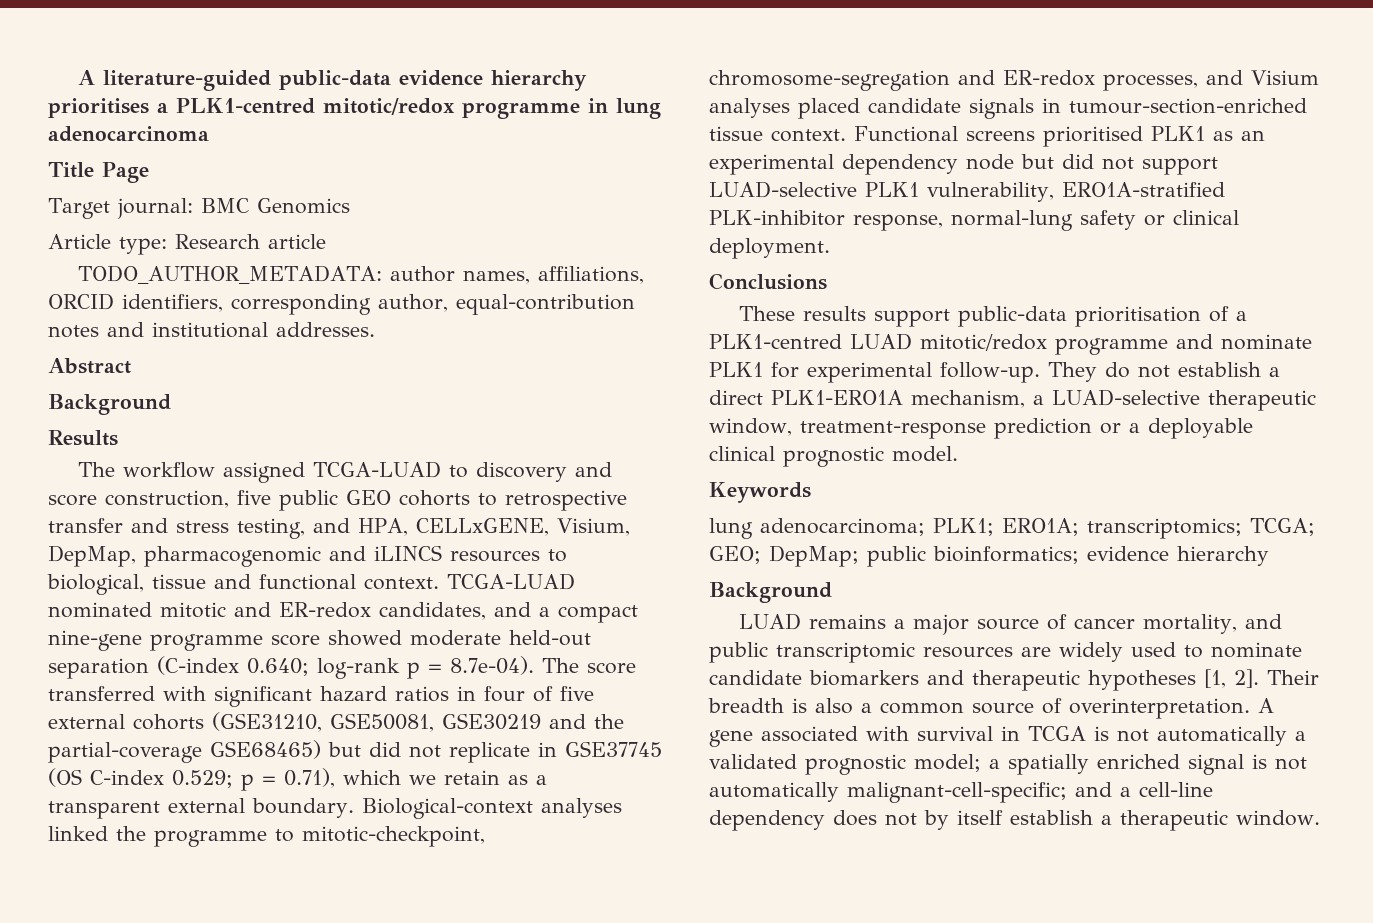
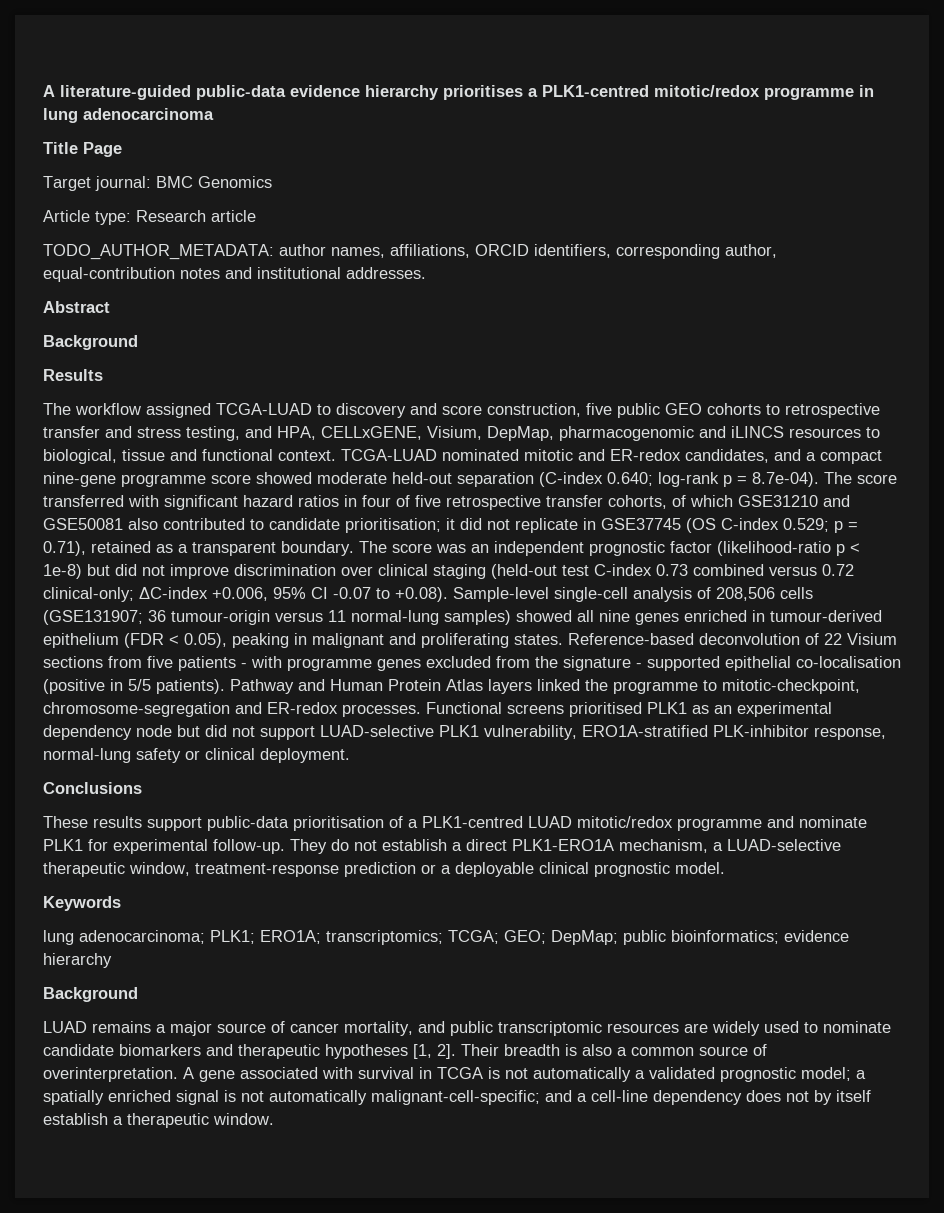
[48,712,624,732] [48,740,361,763] external cohorts (GSE31210, GSE50081, GSE30219 and the partial-coverage GSE68465) but -> [446,495,850,510] [43,518,455,533] retrospective transfer cohorts, of which GSE31210 and GSE50081 also contributed to candidate prioritisation; it
[343,770,547,785] [48,798,622,819] which we retain as a transparent external boundary. Biological-context analyses -> [91,541,860,556] [43,564,854,579] [43,587,813,602] [43,610,882,625] [43,633,897,648] [43,656,901,671] [43,679,532,694] retained as a transparent boundary. The score was an independent prognostic factor (likelihood-ratio p < 1e-8) but did not improve discrimination over clinical staging (held-out test C-index 0.73 combined versus 0.72 clinical-only; ΔC-index +0.006, 95% CI -0.07 to +0.08). Sample-level single-cell analysis of 208,506 cells (GSE131907; 36 tumour-origin versus 11 normal-lung samples) showed all nine genes enriched in tumour-derived epithelium (FDR < 0.05), peaking in malignant and proliferating states. Reference-based deconvolution of 22 Visium sections from five patients - with programme genes excluded from the signature - supported epithelial co-localisation (positive in 5/5 patients). Pathway and Human Protein Atlas layers
[1103,70,1319,91] [709,98,1307,119] [709,126,846,142] processes, and Visium analyses placed candidate signals in tumour-section-enriched tissue context. -> [342,704,421,717] processes.

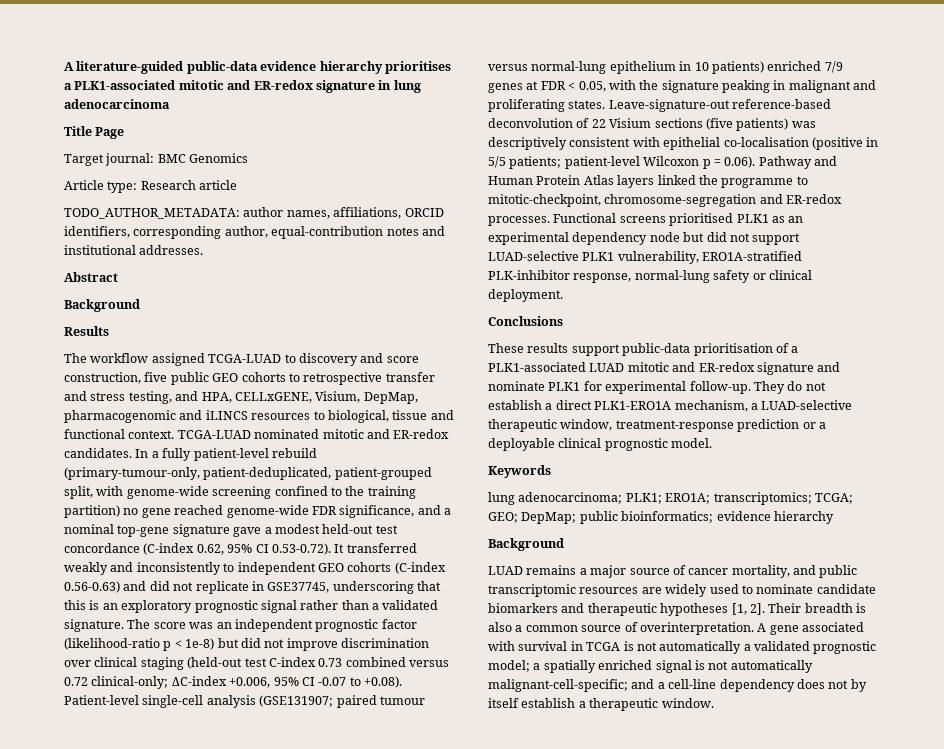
[542,85,854,100] PLK1-centred mitotic/redox programme -> [74,80,375,93] PLK1-associated mitotic and ER-redox signature
[685,449,882,464] [43,472,897,487] [43,495,850,510] [43,518,858,533] [43,541,354,556] candidates, and a compact nine-gene programme score showed moderate held-out separation (C-index 0.640; log-rank p = 8.7e-04). The score transferred with significant hazard ratios in four of five retrospective transfer cohorts, of which GSE31210 and GSE50081 also contributed to candidate prioritisation; it did not replicate in GSE37745 (OS C-index 0.529; p = 0.71), retained as a transparent boundary. -> [64,448,317,461] [64,467,432,480] [64,486,416,499] [64,505,451,518] [64,524,398,537] [64,543,417,555] [64,562,446,575] [64,581,441,594] [64,600,439,613] [64,619,124,632] candidates. In a fully patient-level rebuild (primary-tumour-only, patient-deduplicated, patient-grouped split, with genome-wide screening confined to the training partition) no gene reached genome-wide FDR significance, and a nominal top-gene signature gave a modest held-out test concordance (C-index 0.62, 95% CI 0.53-0.72). It transferred weakly and inconsistently to independent GEO cohorts (C-index 0.56-0.63) and did not replicate in GSE37745, underscoring that this is an exploratory prognostic signal rather than a validated signature.
[453,587,549,602] Sample-level -> [64,695,139,705] Patient-level
[697,587,813,601] [43,610,882,625] [43,633,227,648] of 208,506 cells (GSE131907; 36 tumour-origin versus 11 normal-lung samples) showed all nine genes enriched in tumour-derived epithelium (FDR < 0.05), -> [259,695,425,708] [488,61,843,74] [488,80,719,93] (GSE131907; paired tumour versus normal-lung epithelium in 10 patients) enriched 7/9 genes at FDR < 0.05, with the signature
[568,633,694,645] Reference-based -> [608,99,832,112] Leave-signature-out reference-based
[108,656,720,671] from five patients - with programme genes excluded from the signature - supported -> [705,118,816,131] [488,137,660,150] (five patients) was descriptively consistent with
[156,679,225,694] patients). -> [509,156,756,169] patients; patient-level Wilcoxon p = 0.06).
[422,816,762,831] PLK1-centred LUAD mitotic/redox programme -> [488,362,814,375] PLK1-associated LUAD mitotic and ER-redox signature

